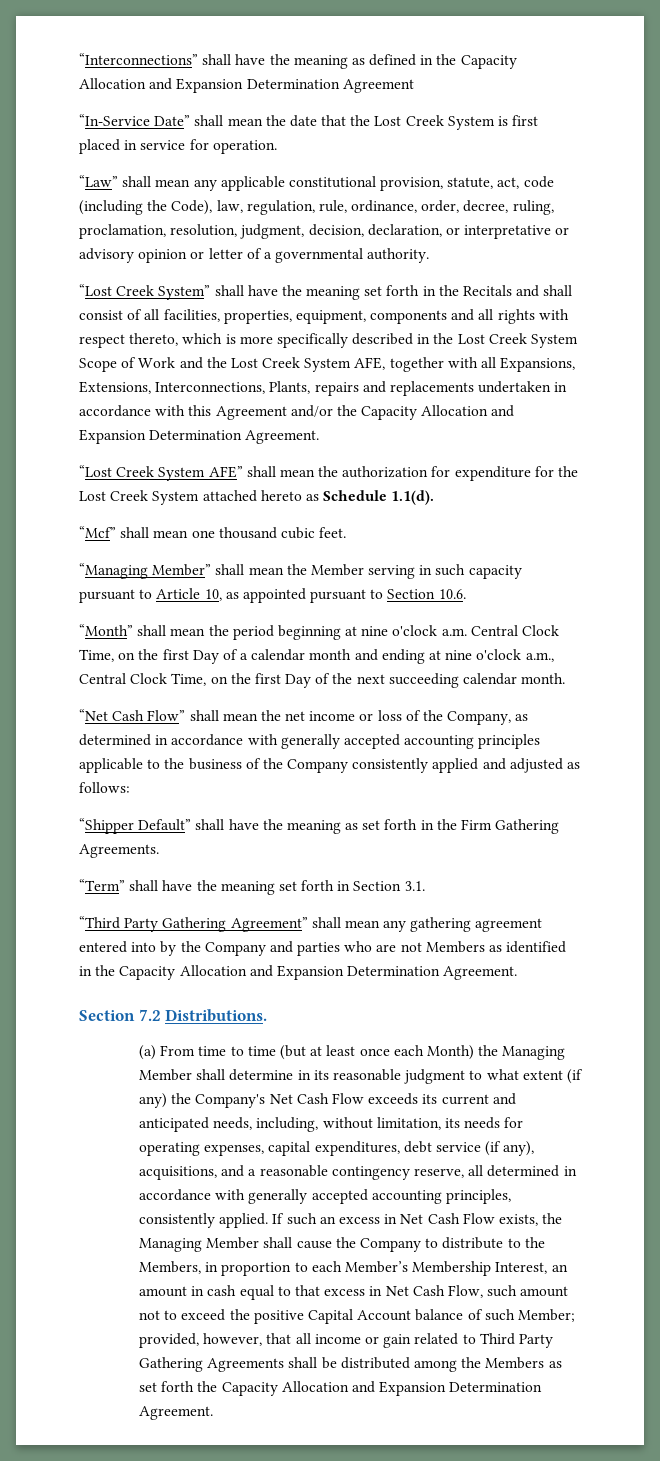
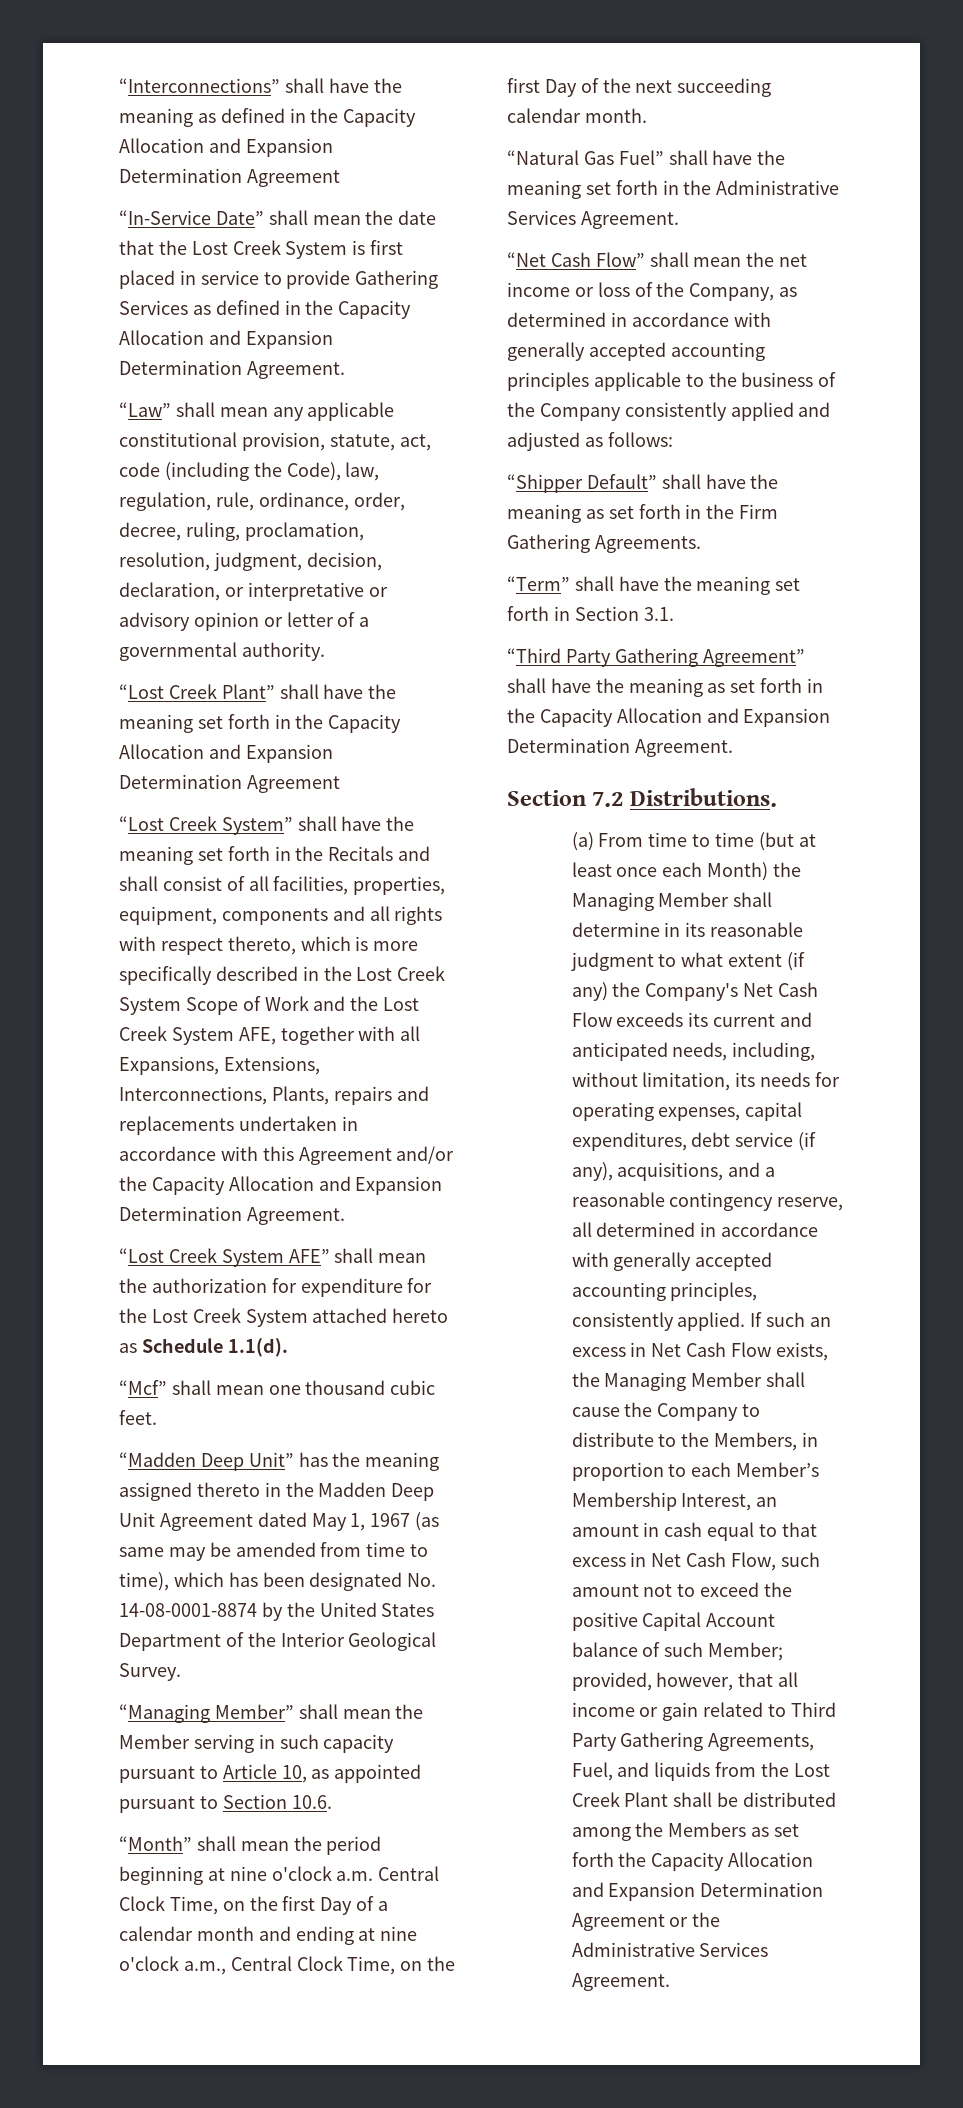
[189,139,277,154] for operation. -> [263,270,439,289] [119,300,412,319] [119,330,333,349] [119,360,345,379] to provide Gathering Services as defined in the Capacity Allocation and Expansion Determination Agreement.
(430, 255) none -> [119,684,397,699] [119,714,402,733] [119,744,333,763] [119,774,340,793] // “Lost Creek Plant” shall have the meaning set forth in the Capacity Allocation and Expansion Determination Agreement
(347, 532) none -> [119,1452,440,1471] [119,1482,435,1501] [119,1512,440,1531] [119,1542,429,1561] [119,1572,437,1591] [119,1602,435,1621] [119,1632,437,1651] [119,1663,181,1681] // “Madden Deep Unit” has the meaning assigned thereto in the Madden Deep Unit Agreement dated May 1, 1967 (as same may be amended from time to time), which has been designated No. 14-08-0001-8874 by the United States Department of the Interior Geological Survey.
(566, 678) none -> [507,150,786,165] [507,180,840,199] [507,210,679,229] // “Natural Gas Fuel” shall have the meaning set forth in the Administrative Services Agreement.
[344,917,543,932] [79,941,567,956] mean any gathering agreement entered into by the Company and parties who are not Members as identified -> [550,678,803,697] have the meaning as set forth
[207,1358,285,1372] Agreements -> [708,1733,815,1751] [571,1762,830,1781] [571,1792,669,1807] Agreements, Fuel, and liquids from the Lost Creek Plant
(543, 1387) none -> [571,1912,721,1931] [571,1942,769,1957] Agreement or the Administrative Services

